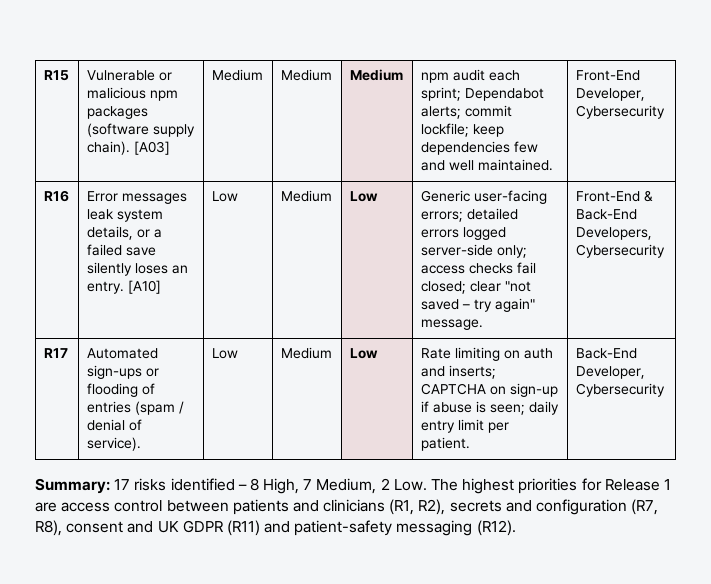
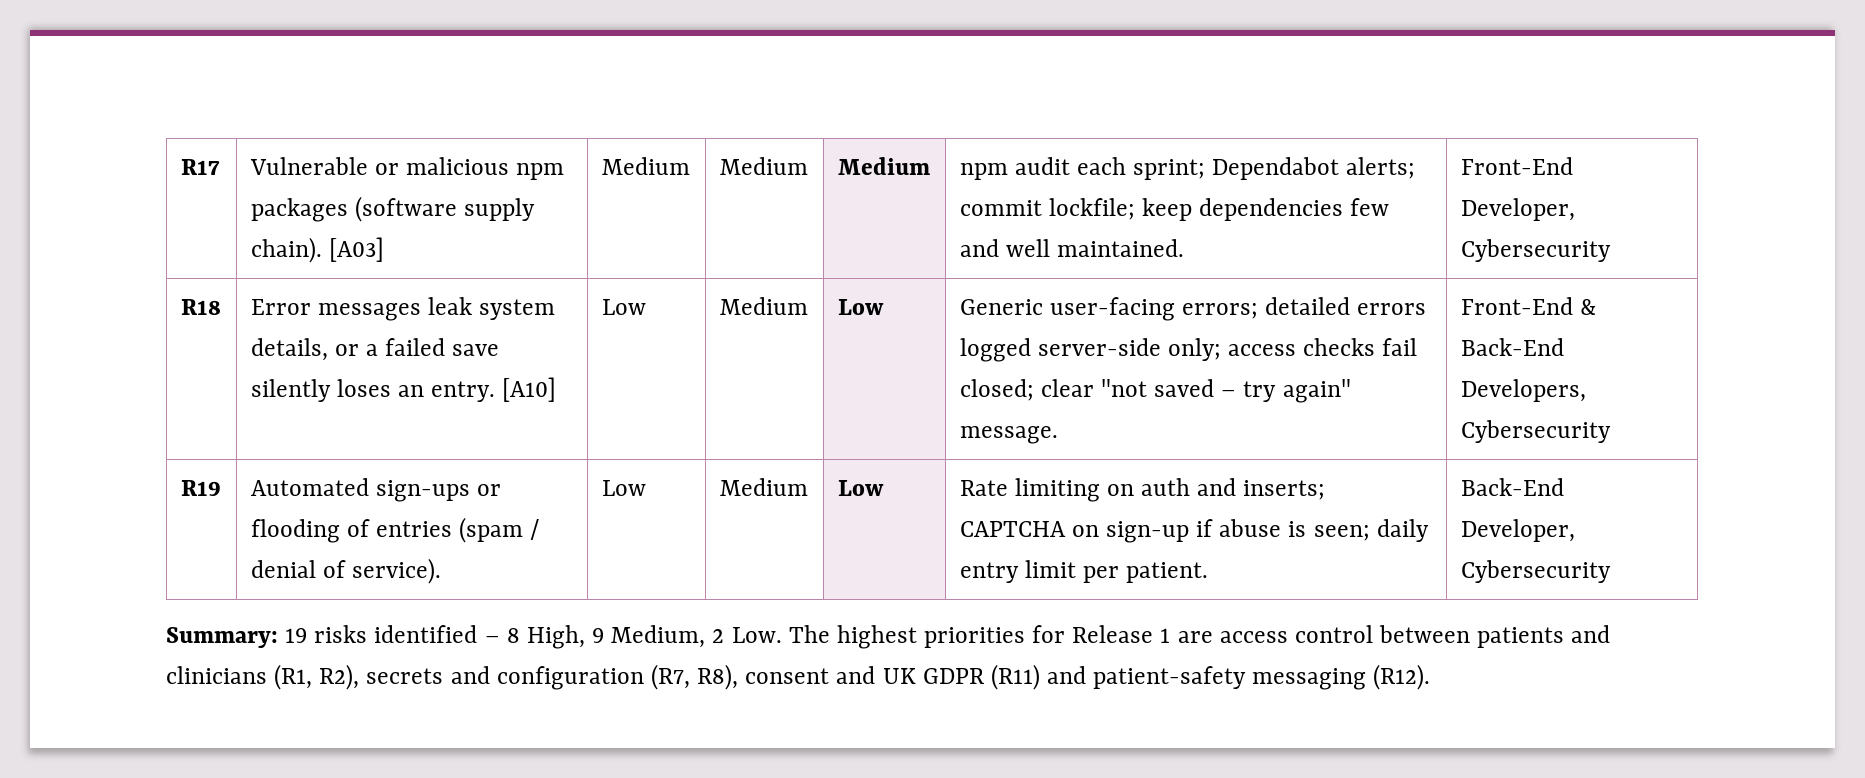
[43,70,69,81] R15 -> [180,159,220,175] R17
[43,190,69,202] R16 -> [180,299,221,315] R18
[43,348,68,358] R17 -> [180,480,221,496] R19
[114,479,131,490] 17 -> [285,628,308,643] 19
[303,479,313,490] 7 -> [592,628,605,643] 9

